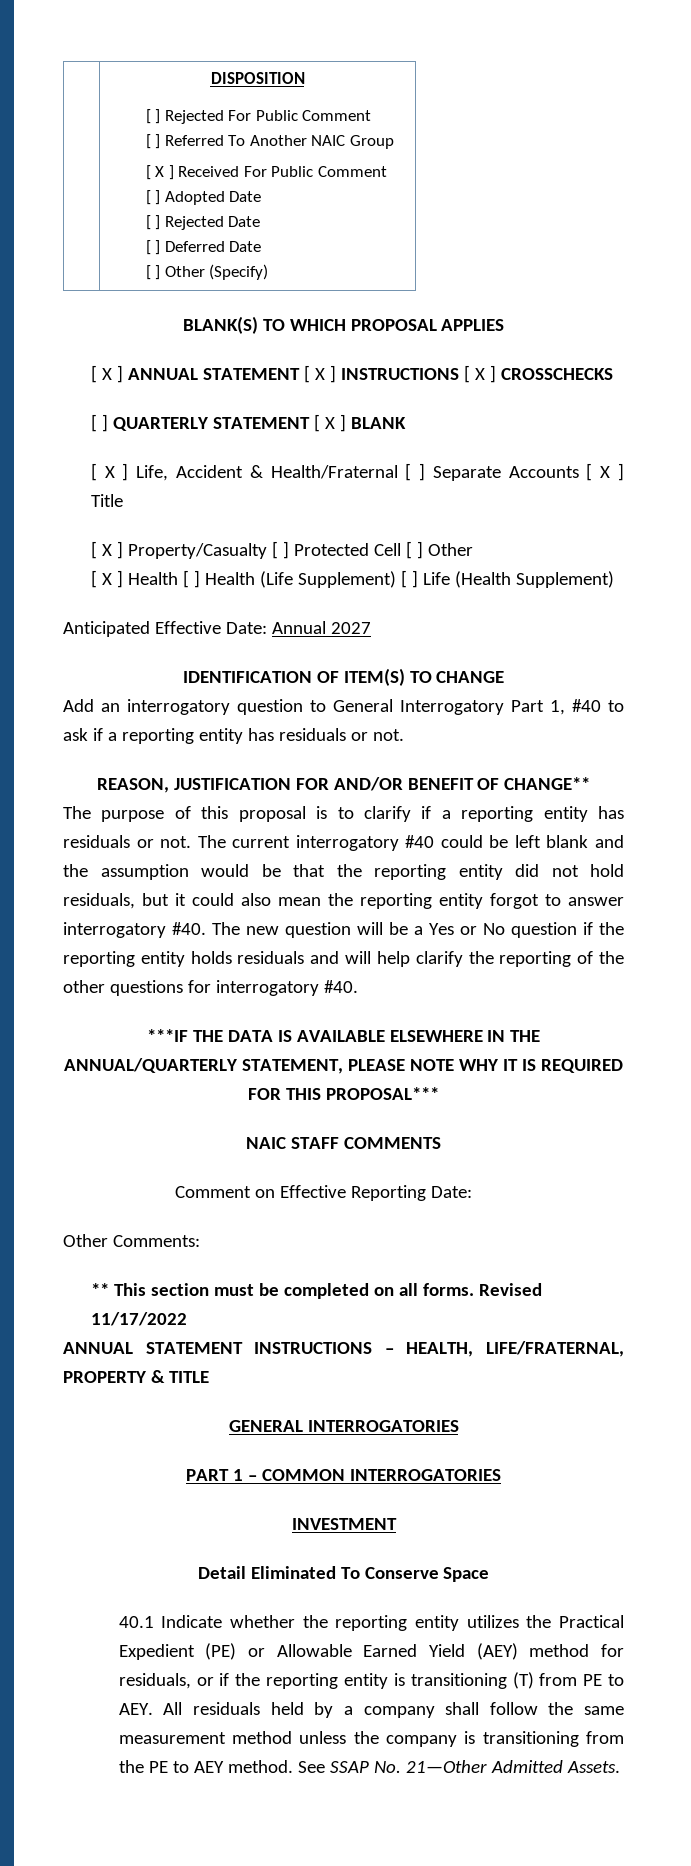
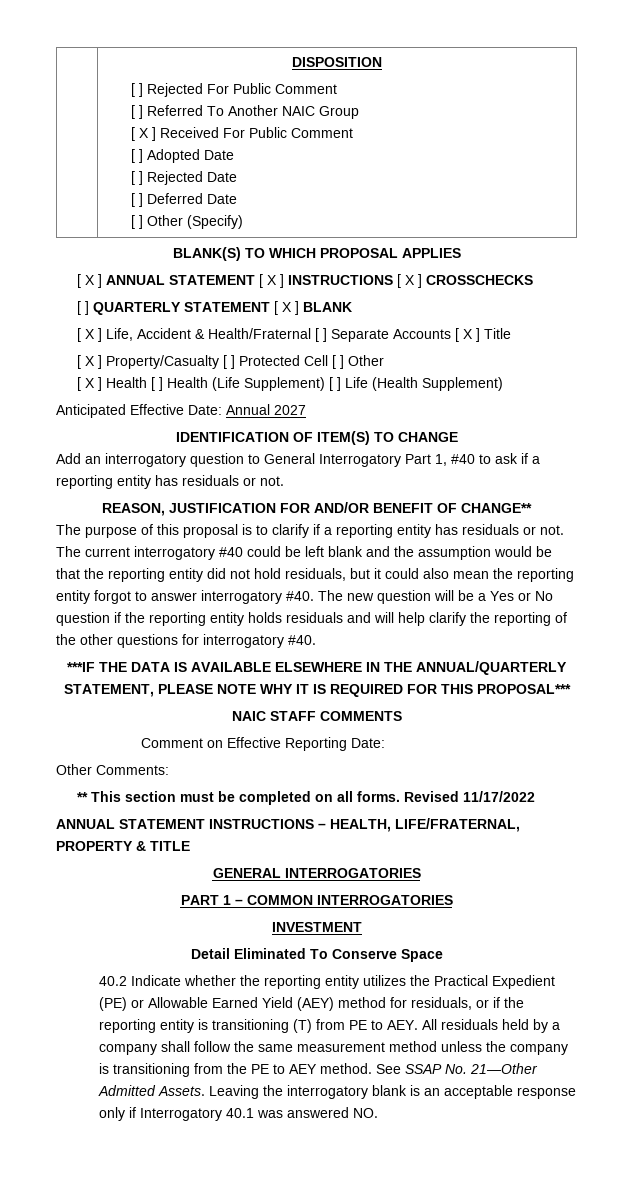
[118,1616,154,1628] 40.1 -> [98,976,127,986] 40.2
(620, 1767) none -> [208,1085,576,1099] [98,1107,378,1121] Leaving the interrogatory blank is an acceptable response only if Interrogatory 40.1 was answered NO.

